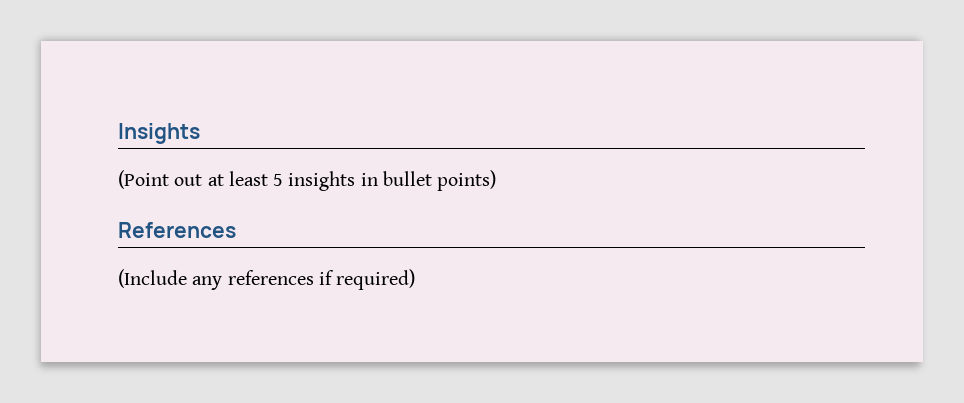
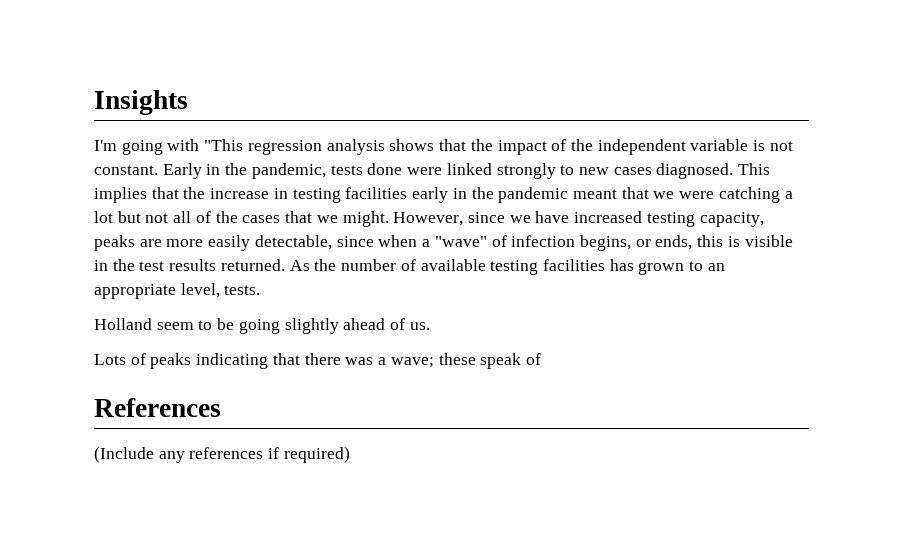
[118,170,497,191] (Point out at least 5 insights in bullet points) -> [94,139,793,155] [94,163,771,179] [94,187,793,203] [94,211,764,227] [94,235,793,251] [94,259,725,275] [94,283,261,299] [94,318,430,334] [94,353,541,369] I'm going with "This regression analysis shows that the impact of the independent variable is not constant. Early in the pandemic, tests done were linked strongly to new cases diagnosed. This implies that the increase in testing facilities early in the pandemic meant that we were catching a lot but not all of the cases that we might. However, since we have increased testing capacity, peaks are more easily detectable, since when a "wave" of infection begins, or ends, this is visible in the test results returned. As the number of available testing facilities has grown to an appropriate level, tests. // Holland seem to be going slightly ahead of us. // Lots of peaks indicating that there was a wave; these speak of

